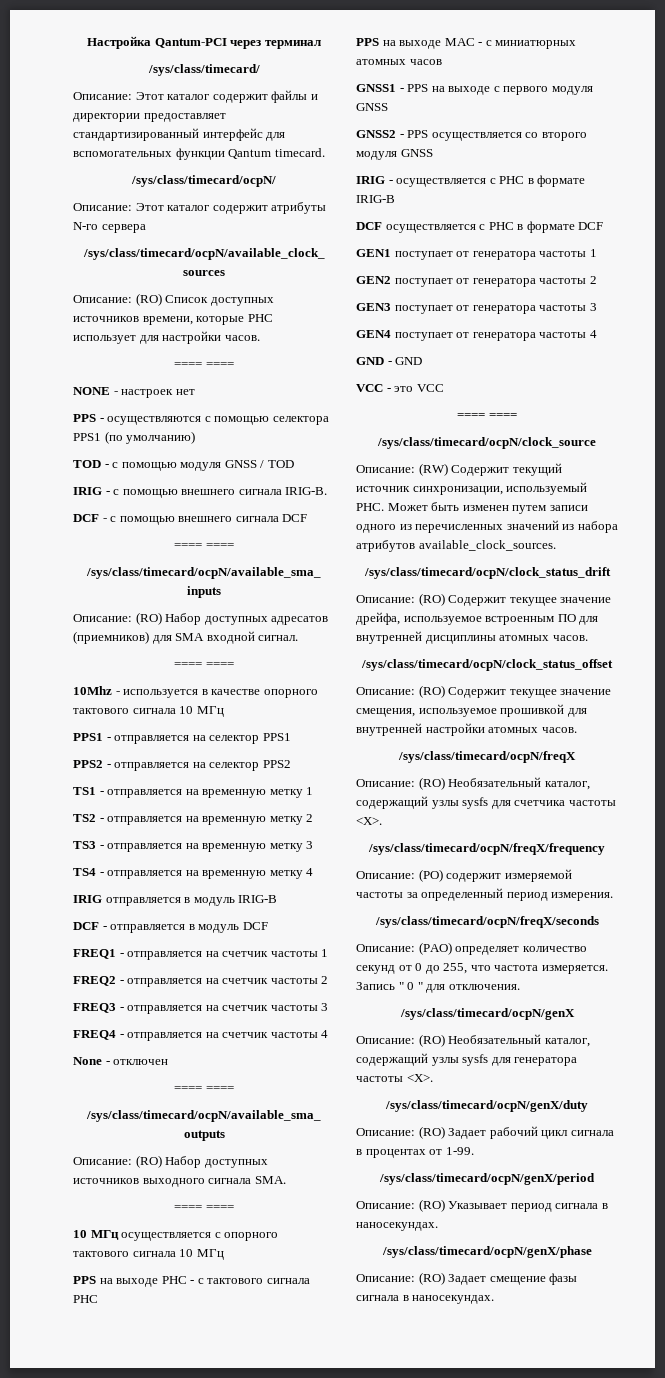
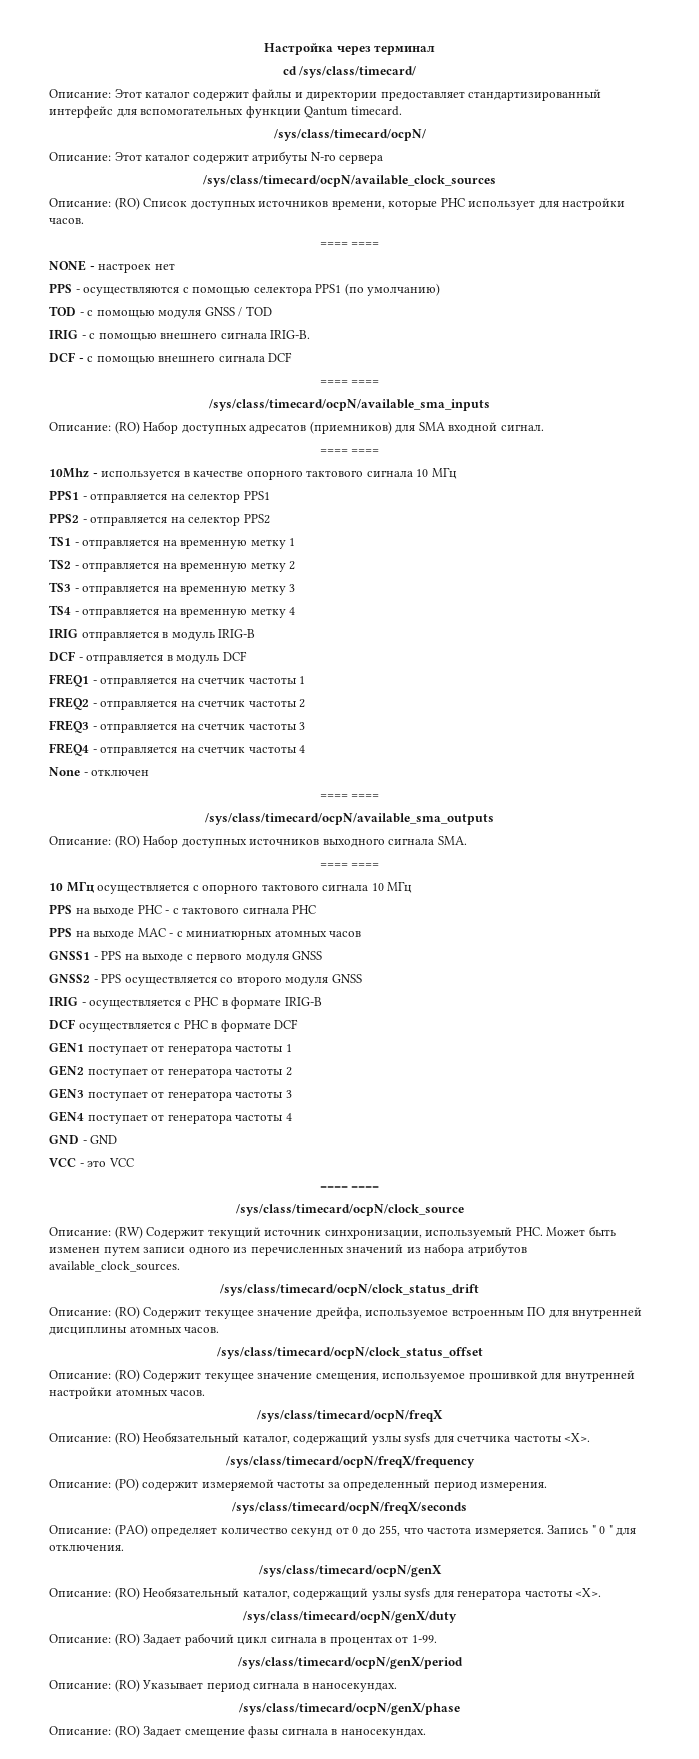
[154,38,227,48] Qantum-PCI -> (333, 49) none
(321, 44) none -> [282,66,297,75] cd

